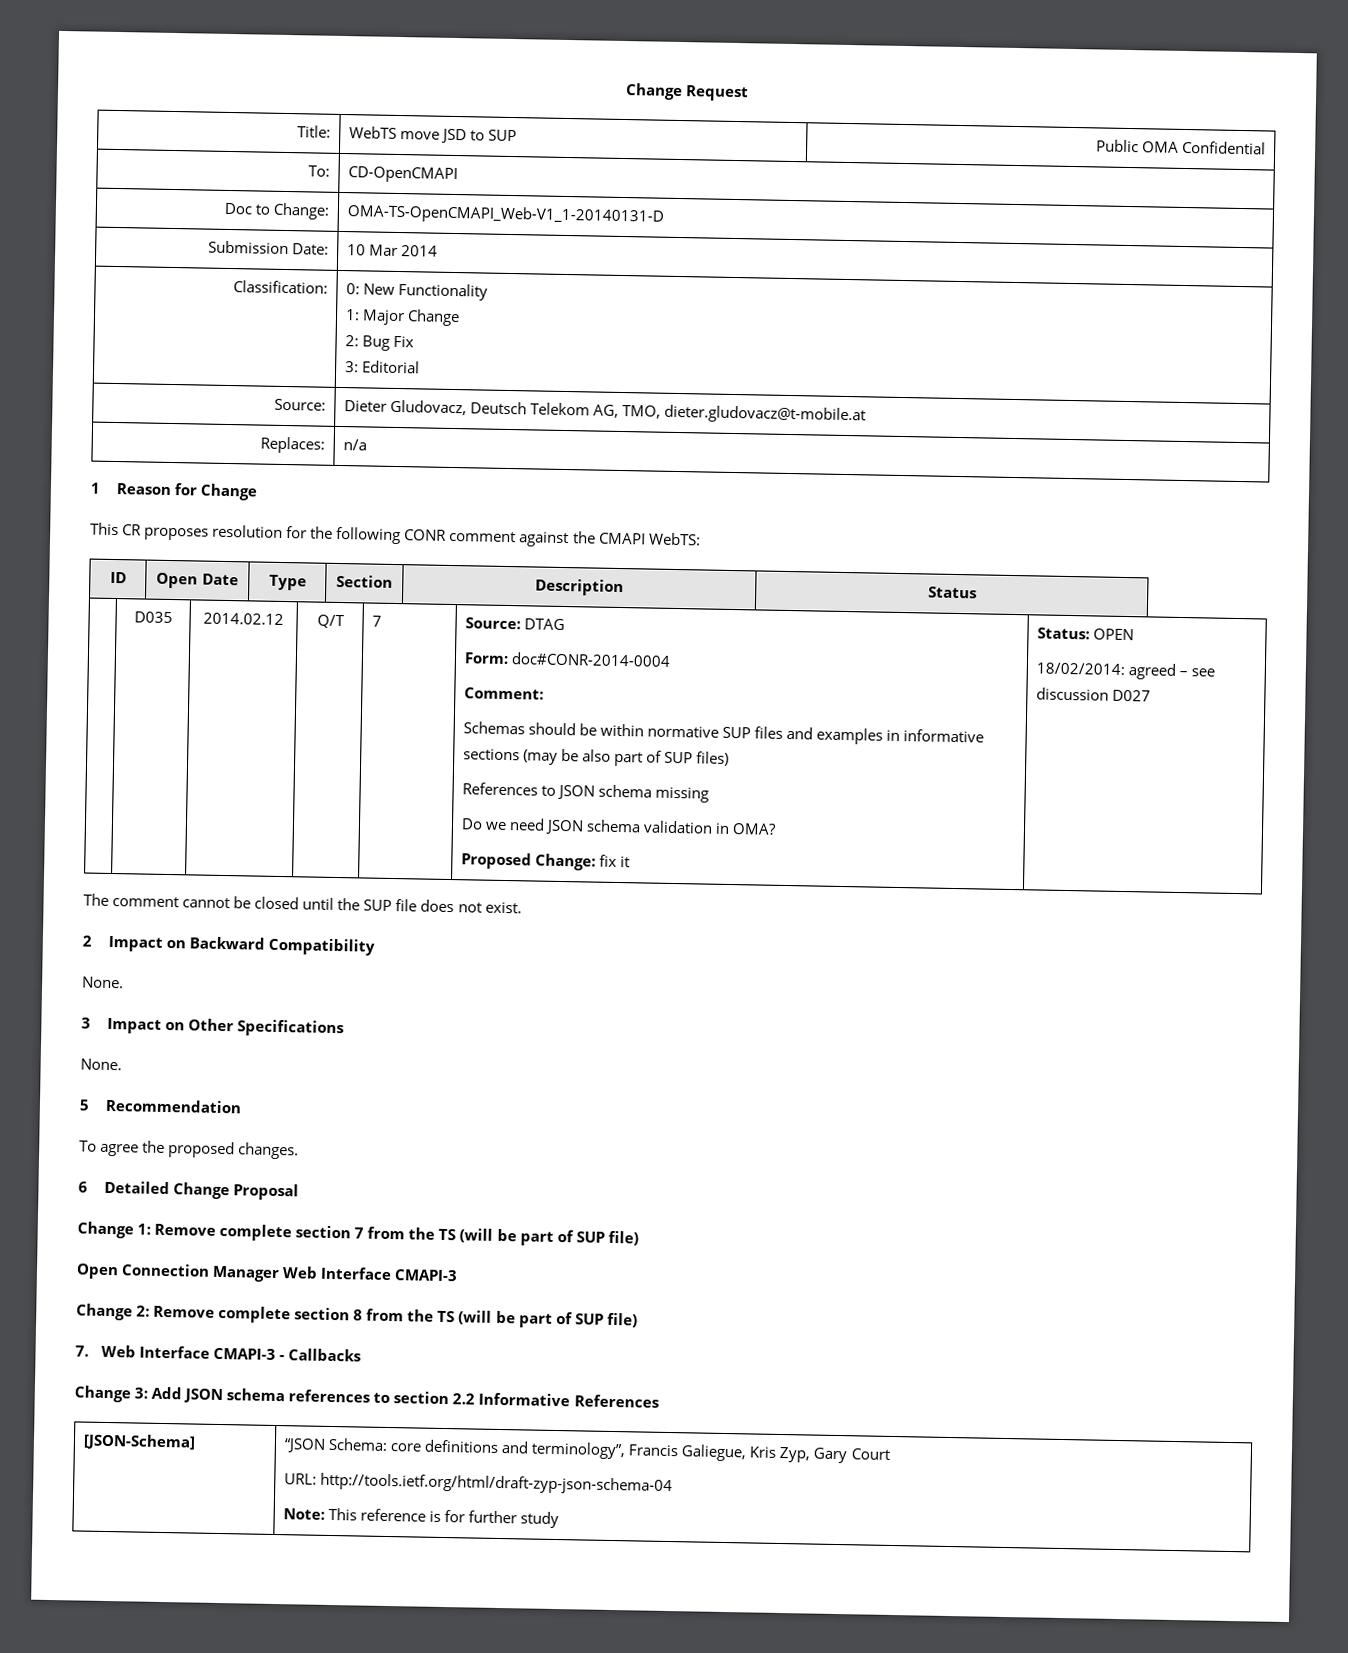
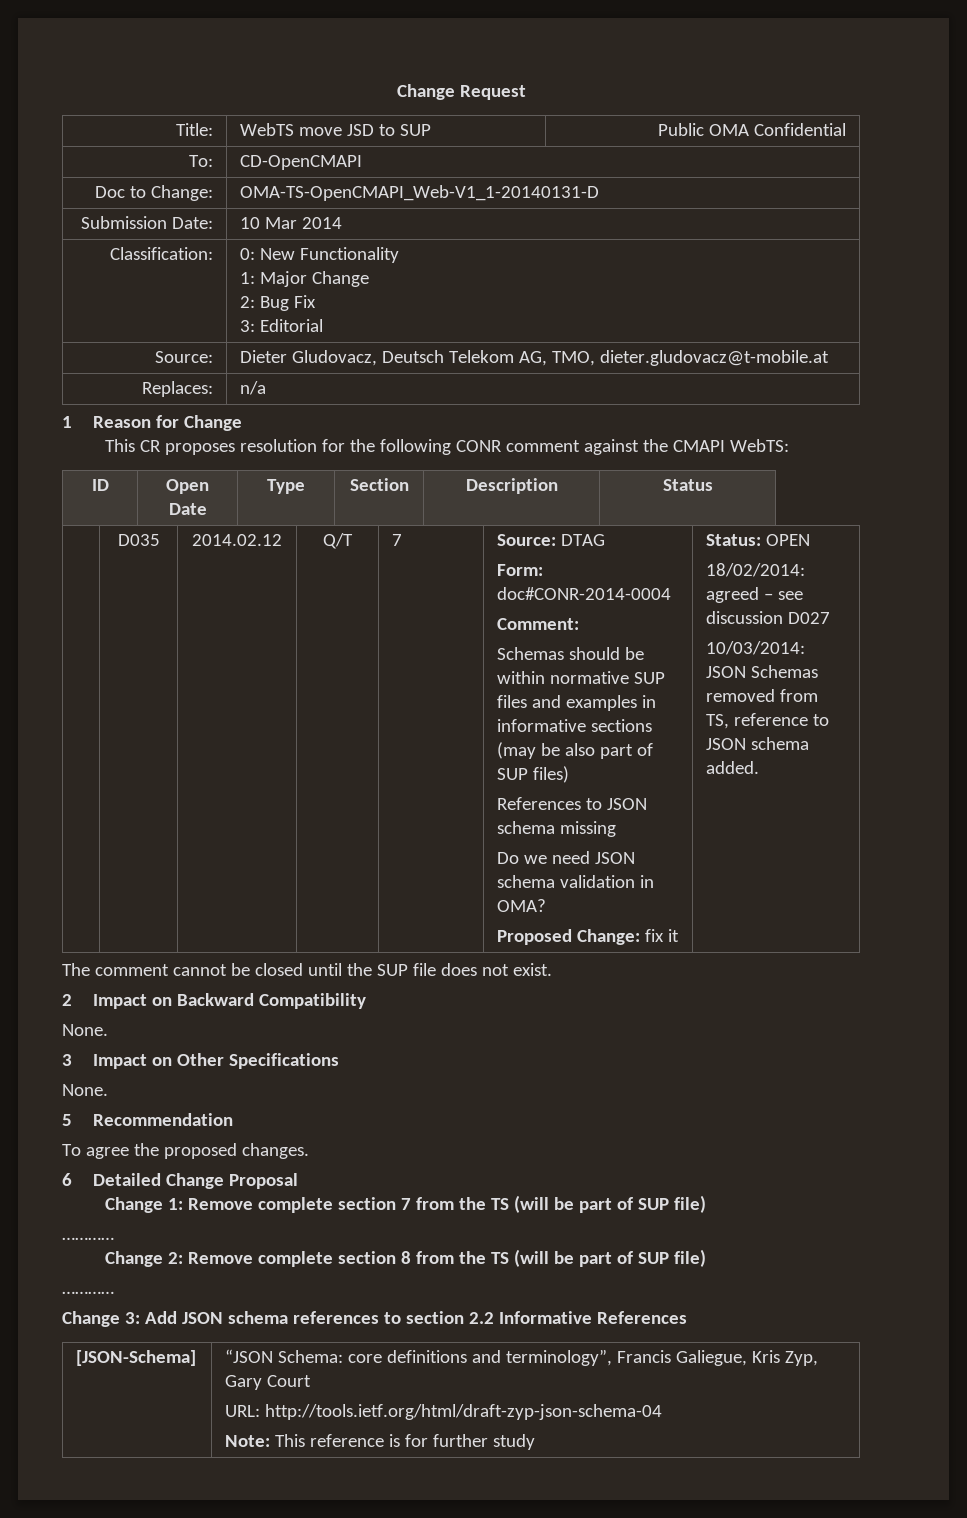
(1152, 695) none -> [706,641,806,655] [706,665,819,678] [706,689,819,702] [706,713,830,729] [706,737,810,750] [706,761,760,774] // 10/03/2014: JSON Schemas removed from TS, reference to JSON schema added.
[76,1263,459,1283] Open Connection Manager Web Interface CMAPI-3 -> [62,1237,114,1240] …………
[75,1344,362,1362] 7. Web Interface CMAPI-3 - Callbacks -> [62,1291,114,1294] …………

